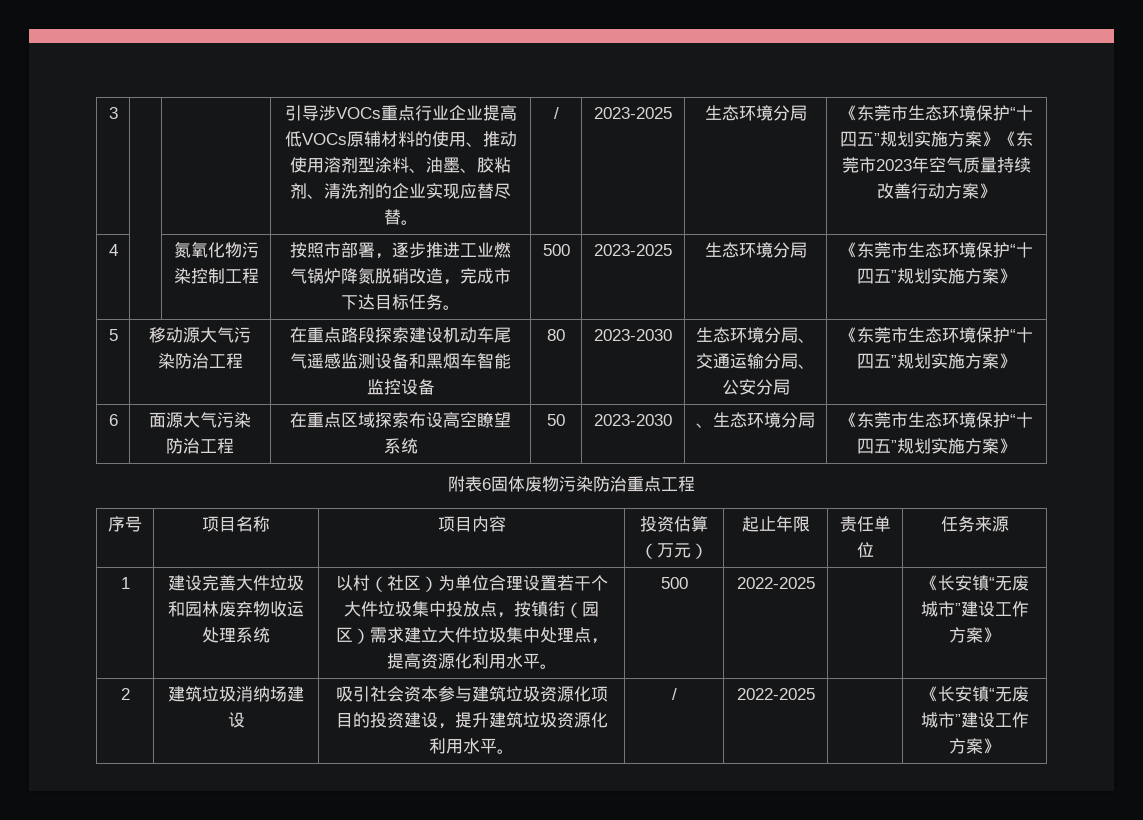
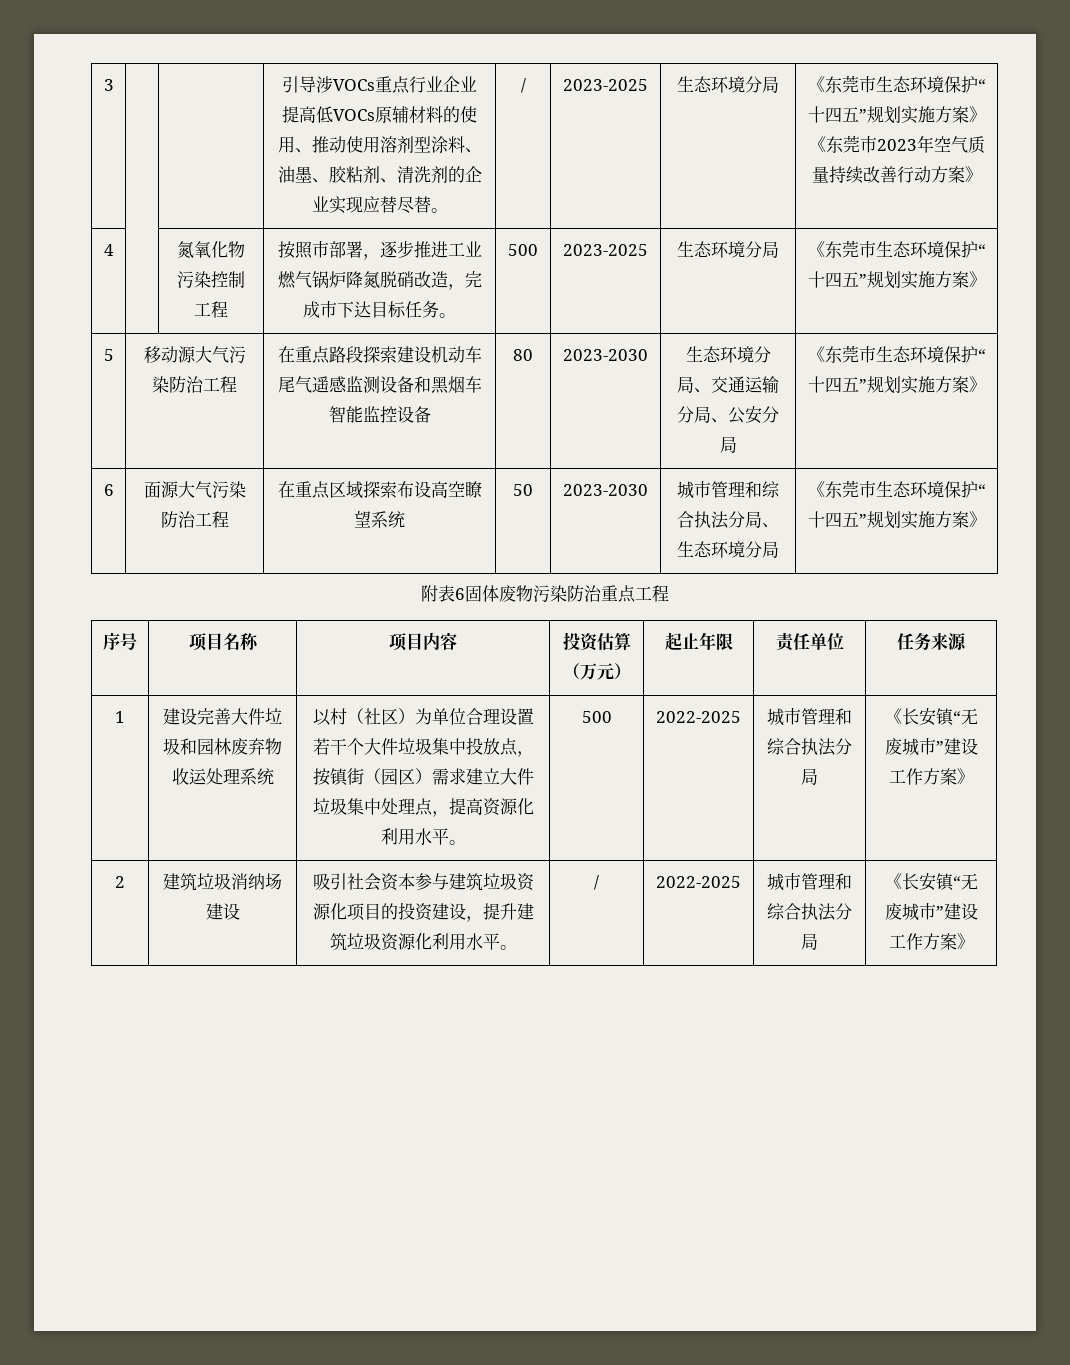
(672, 420) none -> [677,481,780,499] [677,511,762,529] 城市管理和综合执法分局
(815, 583) none -> [767,708,852,726] [767,738,852,756] [801,768,818,785] 城市管理和综合执法分局
(815, 694) none -> [767,873,852,891] [767,903,852,921] [801,933,818,950] 城市管理和综合执法分局

